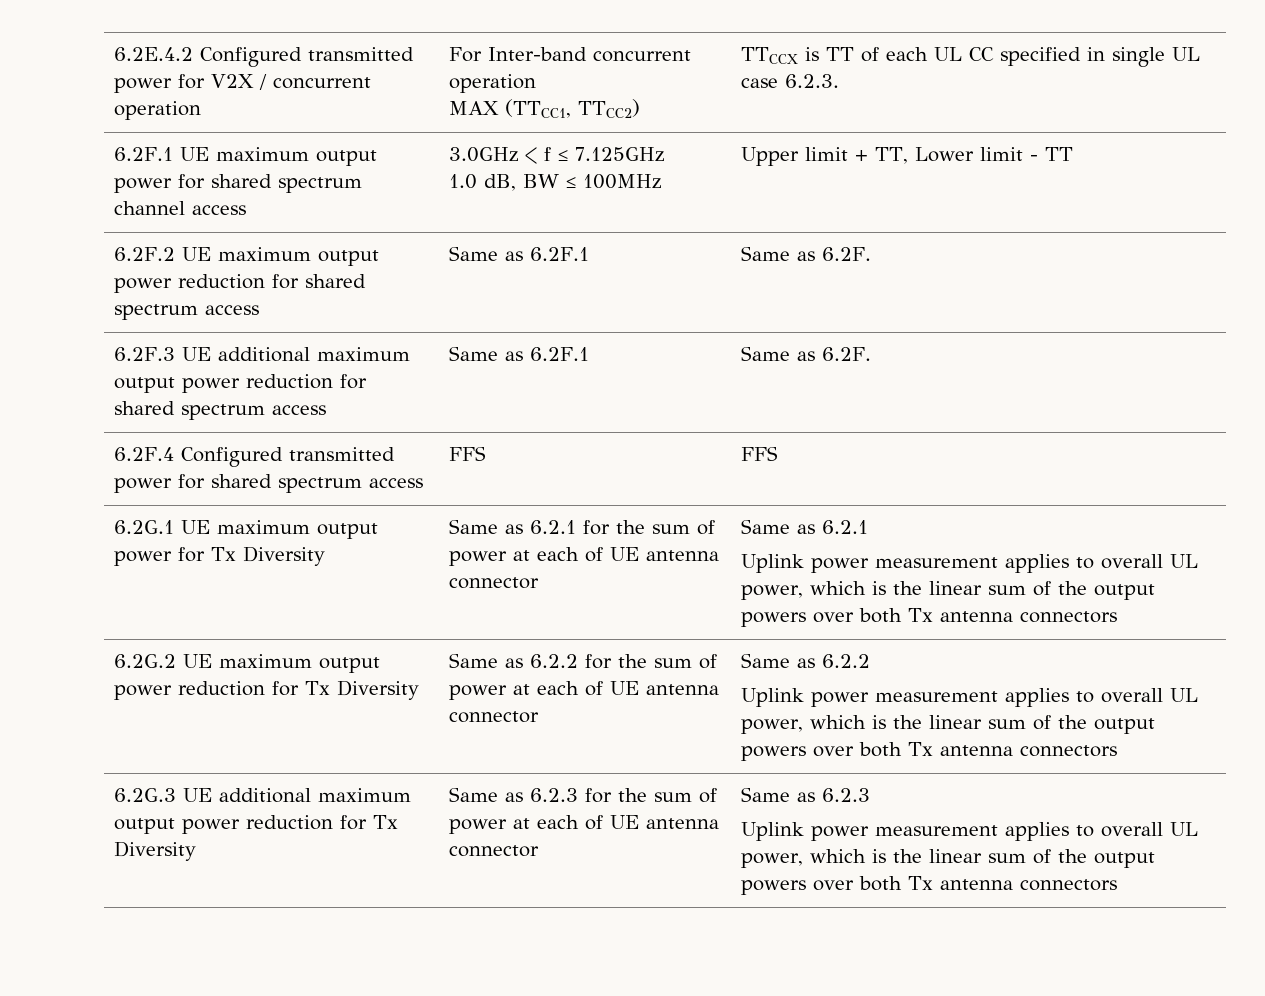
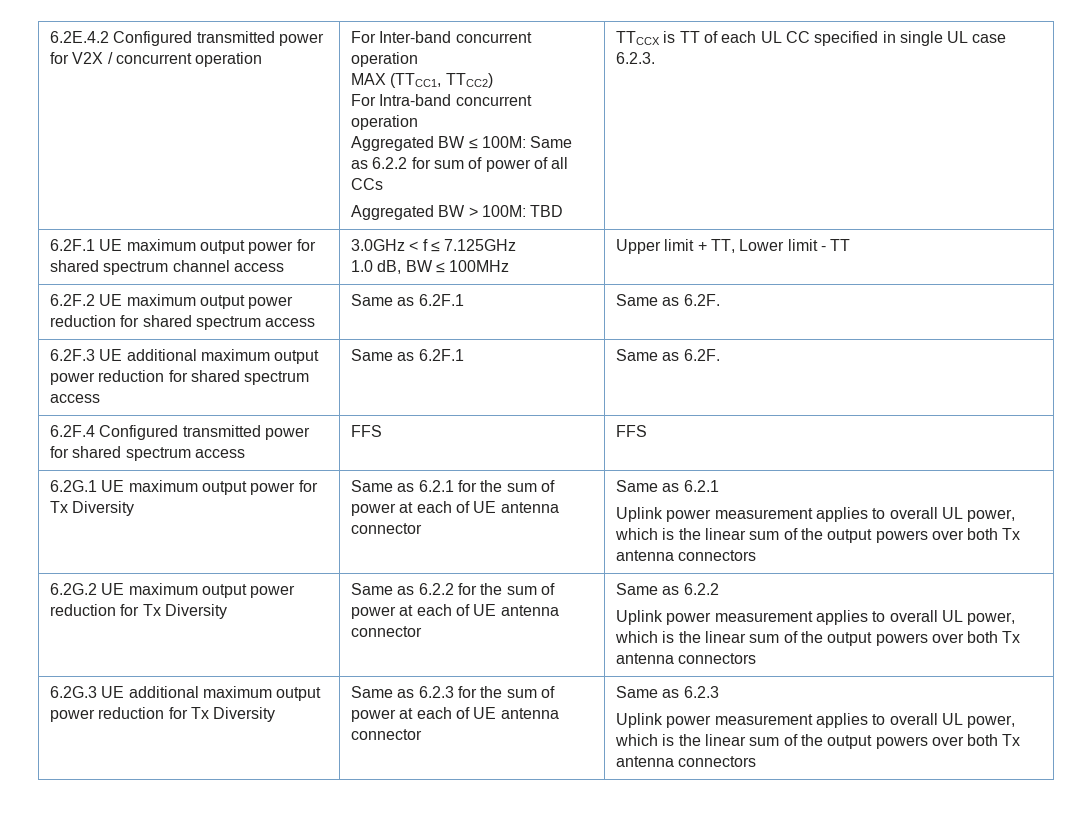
(640, 108) none -> [350,94,532,106] [350,115,418,130] [350,136,573,151] [350,157,569,172] [350,178,383,190] [350,205,564,220] // For Intra-band concurrent operation // Aggregated BW ≤ 100M: Same as 6.2.2 for sum of power of all CCs // Aggregated BW > 100M: TBD

